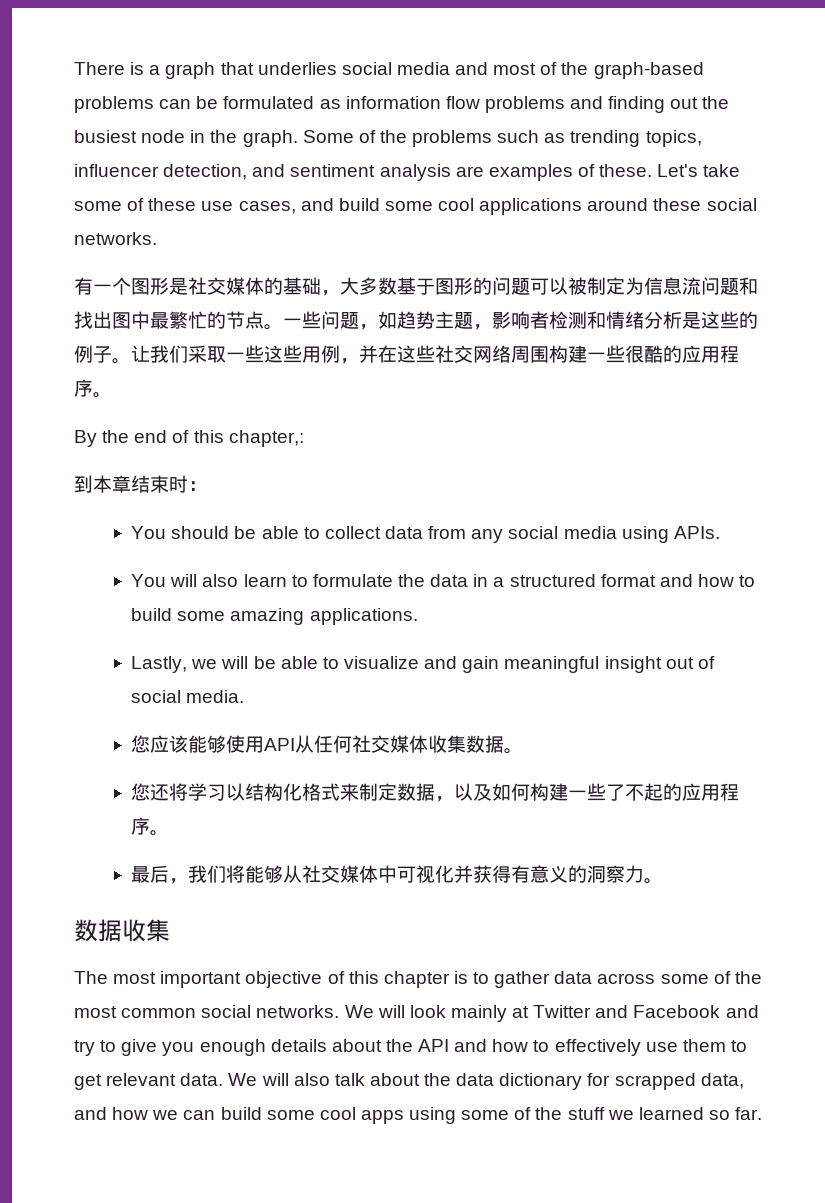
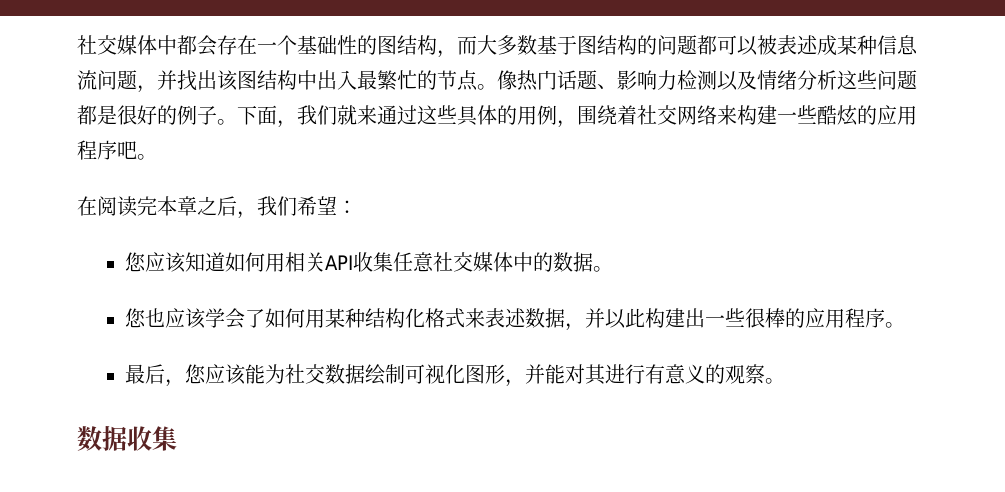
[74,62,704,79] [74,96,730,113] [74,130,702,147] [74,164,741,181] [74,198,757,215] [74,232,157,245] [74,277,758,296] [74,311,758,330] [74,345,435,364] There is a graph that underlies social media and most of the graph-based problems can be formulated as information flow problems and finding out the busiest node in the graph. Some of the problems such as trending topics, influencer detection, and sentiment analysis are examples of these. Let's take some of these use cases, and build some cool applications around these social networks. // 有一个图形是社交媒体的基础，大多数基于图形的问题可以被制定为信息流问题和找出图中最繁忙的节点。一些问题，如趋势主题，影响者检测和情绪分析是这些的例子。让我们采取一些这些用例，并在这些 -> [77,35,918,58] [77,70,917,93] [77,105,637,128] 社交媒体中都会存在一个基础性的图结构，而大多数基于图结构的问题都可以被表述成某种信息流问题，并找出该图结构中出入最繁忙的节点。像热门话题、影响力检测以及情绪分析这些问题都是很好的例子。下面，我们就来通过这些具体的用例，围绕着
[511,345,739,363] [74,379,112,398] [74,430,304,447] [74,475,207,493] [131,526,720,543] [131,574,756,587] [131,608,418,625] [131,656,715,673] [131,690,245,703] [131,735,467,753] 周围构建一些很酷的应用程序。 // By the end of this chapter,: // 到本章结束时： // You should be able to collect data from any social media using APIs. // You will also learn to formulate the data in a structured format and how to build some amazing applications. // Lastly, we will be able to visualize and gain meaningful insight out of social media. // 您应该能够使用API从任何社交媒体收集 -> [717,105,917,126] [77,140,157,160] [77,196,357,219] [125,252,554,273] 来构建一些酷炫的应用程序吧。 // 在阅读完本章之后，我们希望： // 您应该知道如何用相关API收集任意社交媒体中的
[150,783,664,802] 还将学习以结构化格式来制定数据，以及如何构建一些了不起 -> [145,308,786,331] 也应该学会了如何用某种结构化格式来表述数据，并以此构建出一些很棒
[188,865,512,883] 我们将能够从社交媒体中可视化并获得 -> [185,364,646,387] 您应该能为社交数据绘制可视化图形，并能对其进行
[587,865,645,883] 洞察力 -> [725,364,766,384] 观察
[74,971,762,988] [74,1005,759,1022] [74,1039,747,1056] [74,1073,744,1090] [74,1107,763,1124] // The most important objective of this chapter is to gather data across some of the most common social networks. We will look mainly at Twitter and Facebook and try to give you enough details about the API and how to effectively use them to get relevant data. We will also talk about the data dictionary for scrapped data, and how we can build some cool apps using some of the stuff we learned so far. -> (177, 438) none

